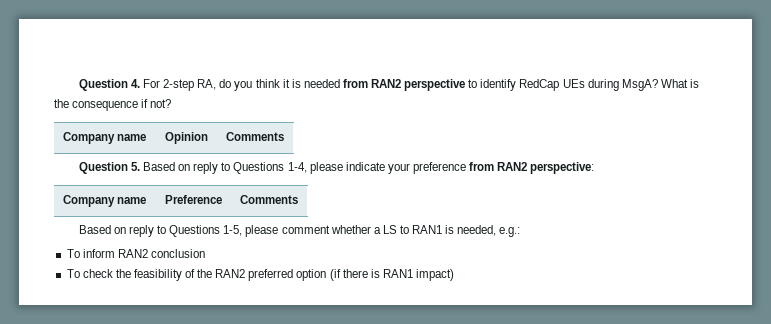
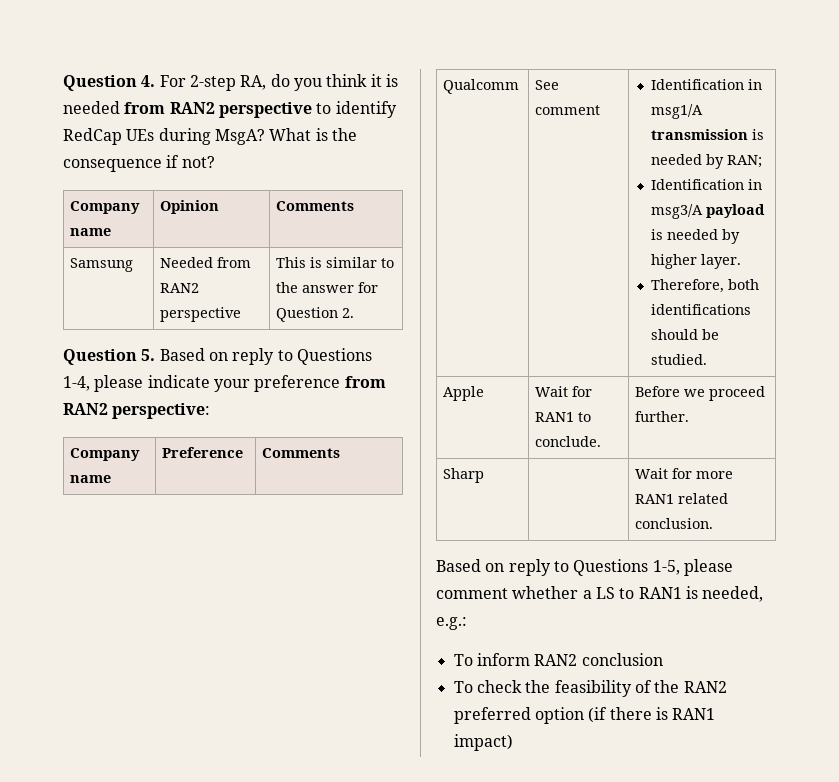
(284, 136) none -> [69,258,133,272] [159,257,251,268] [159,283,199,293] [159,307,241,322] [275,257,394,268] [275,282,378,293] [275,307,354,322] // Samsung | Needed from RAN2 perspective | This is similar to the answer for Question 2.
(298, 199) none -> [442,79,519,94] [534,80,559,90] [534,105,600,115] [650,79,762,90] [650,104,703,119] [650,129,764,140] [650,154,762,169] [650,179,762,190] [650,204,765,219] [650,229,740,244] [650,254,741,269] [650,279,759,293] [650,304,751,315] [650,329,719,340] [650,354,707,365] [442,386,484,401] [534,386,592,397] [534,412,591,422] [534,436,601,447] [634,386,765,401] [634,411,689,422] [442,468,484,483] [634,468,733,479] [634,493,728,504] [634,518,713,529] // Qualcomm | See comment | Identification in msg1/A transmission is needed by RAN; // Identification in msg3/A payload is needed by higher layer. // Therefore, both identifications should be studied. // Apple | Wait for RAN1 to conclude. | Before we proceed further. // Sharp | | Wait for more RAN1 related conclusion.

